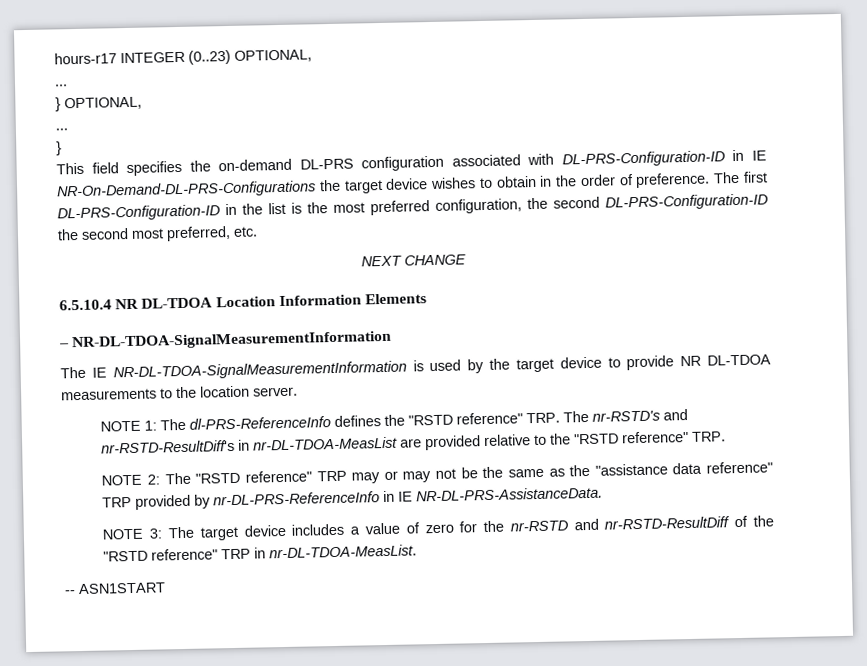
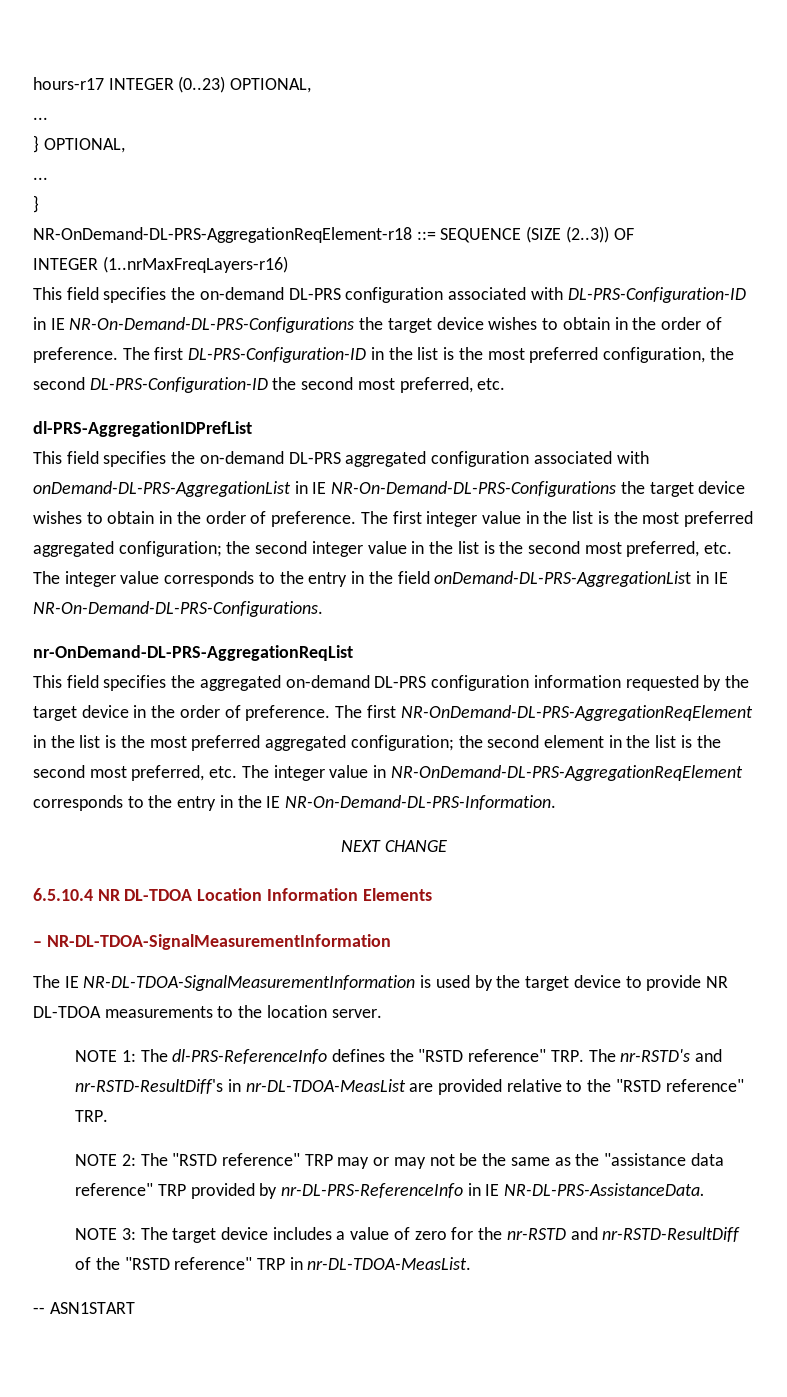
(62, 148) none -> [33,226,634,243] [33,256,288,273] // NR-OnDemand-DL-PRS-AggregationReqElement-r18 ::= SEQUENCE (SIZE (2..3)) OF // INTEGER (1..nrMaxFreqLayers-r16)
(258, 231) none -> [33,421,252,437] [33,451,649,467] [33,481,746,497] [33,511,754,527] [33,541,733,557] [33,571,728,587] [33,601,323,617] [33,645,353,661] [33,675,749,691] [33,705,753,721] [33,735,721,751] [33,765,743,781] [33,795,557,811] // dl-PRS-AggregationIDPrefList // This field specifies the on-demand DL-PRS aggregated configuration associated with onDemand-DL-PRS-AggregationList in IE NR-On-Demand-DL-PRS-Configurations the target device wishes to obtain in the order of preference. The first integer value in the list is the most preferred aggregated configuration; the second integer value in the list is the second most preferred, etc. The integer value corresponds to the entry in the field onDemand-DL-PRS-AggregationList in IE NR-On-Demand-DL-PRS-Configurations. // nr-OnDemand-DL-PRS-AggregationReqList // This field specifies the aggregated on-demand DL-PRS configuration information requested by the target device in the order of preference. The first NR-OnDemand-DL-PRS-AggregationReqElement in the list is the most preferred aggregated configuration; the second element in the list is the second most preferred, etc. The integer value in NR-OnDemand-DL-PRS-AggregationReqElement corresponds to the entry in the IE NR-On-Demand-DL-PRS-Information.

